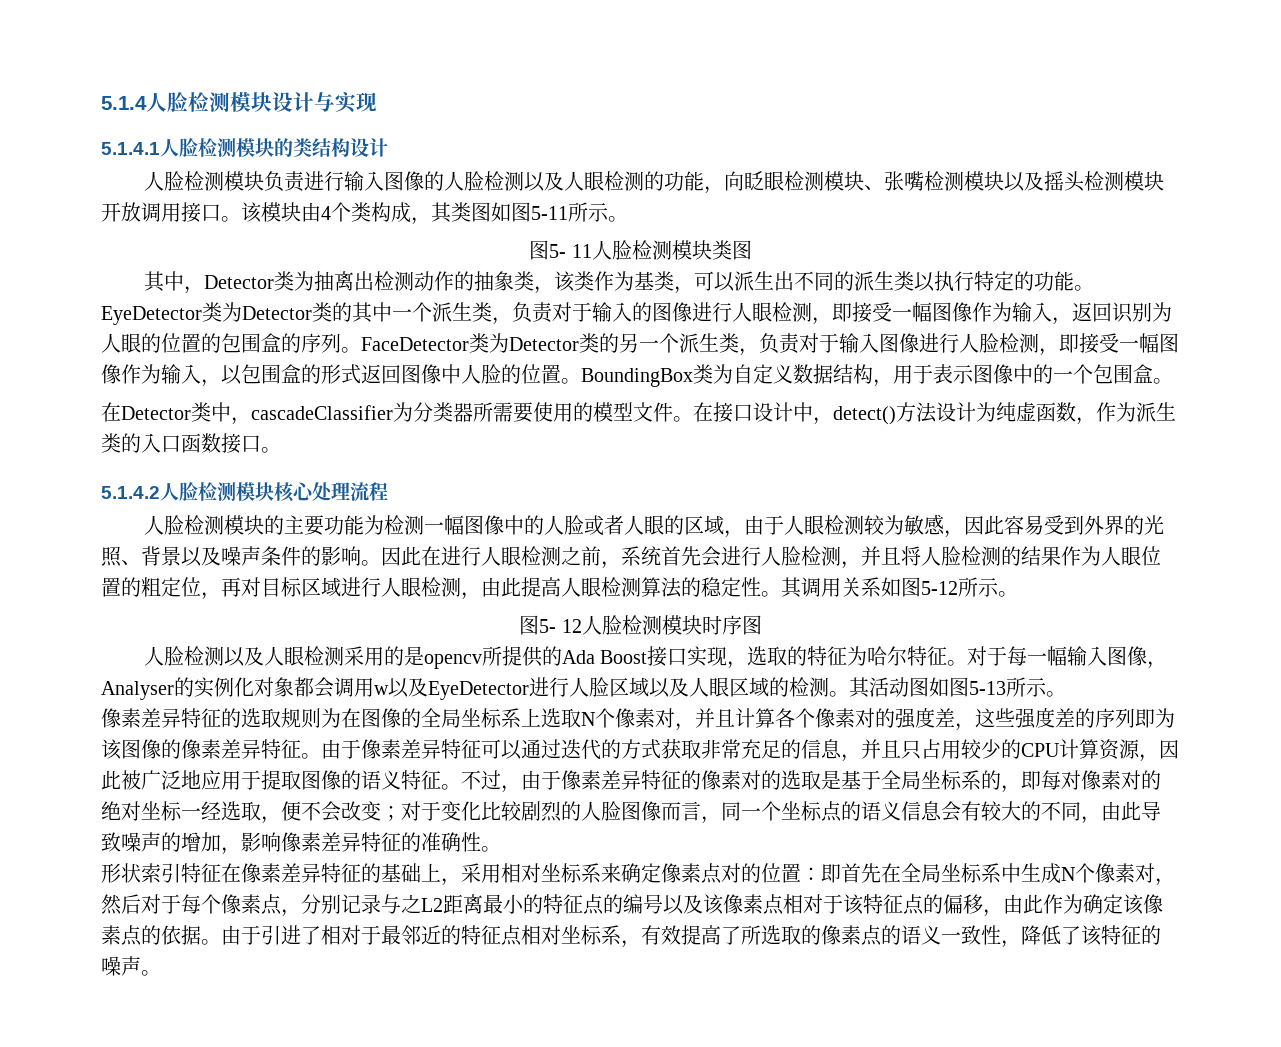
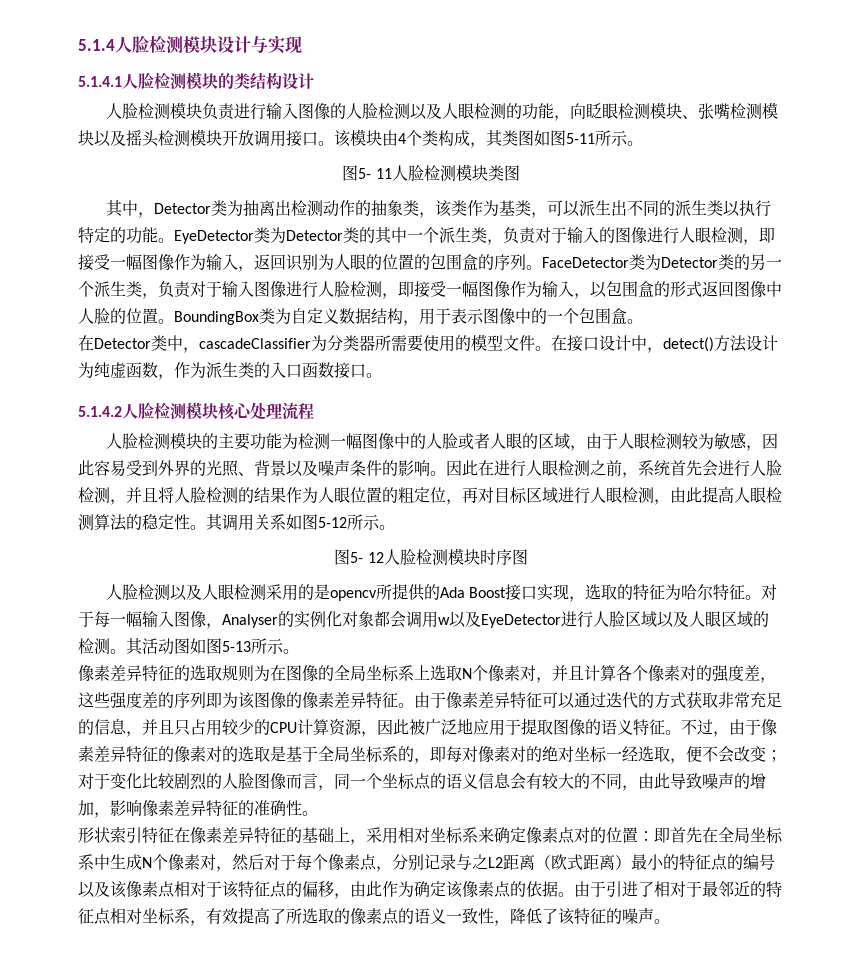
(483, 904) none -> [535,854,631,870] （欧式距离）

